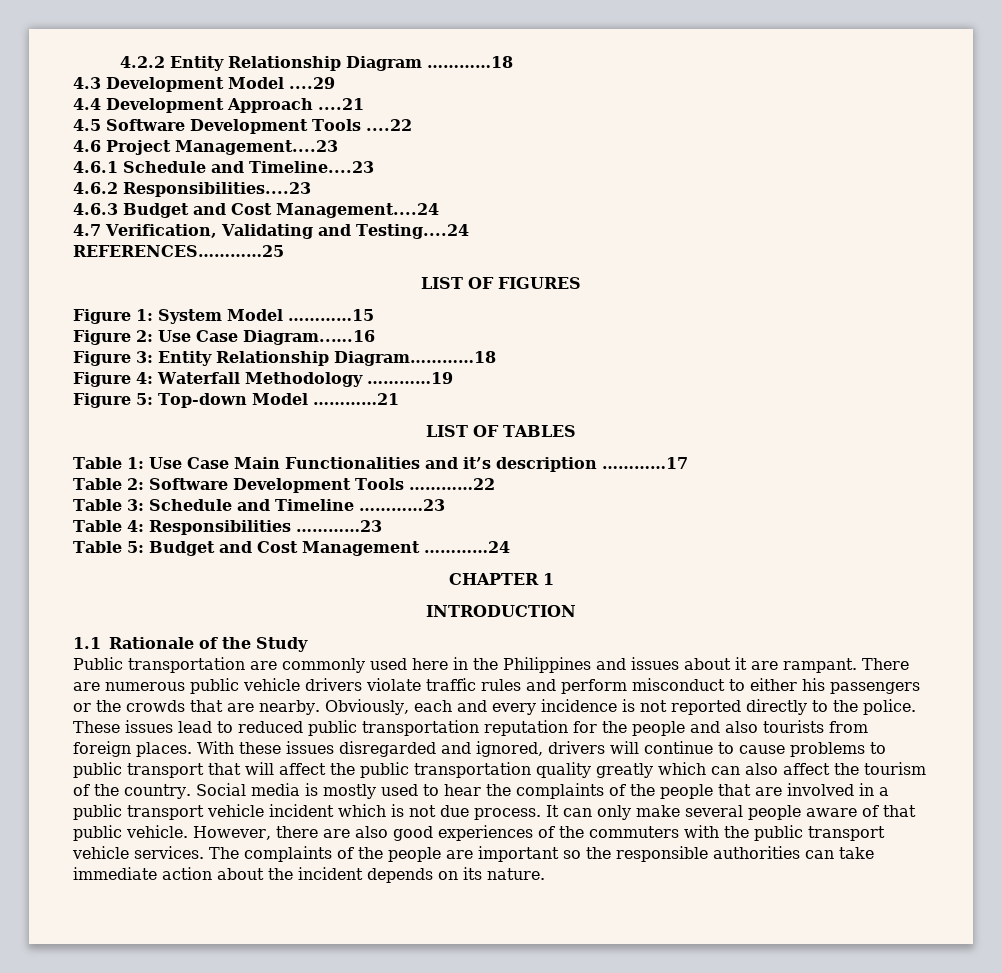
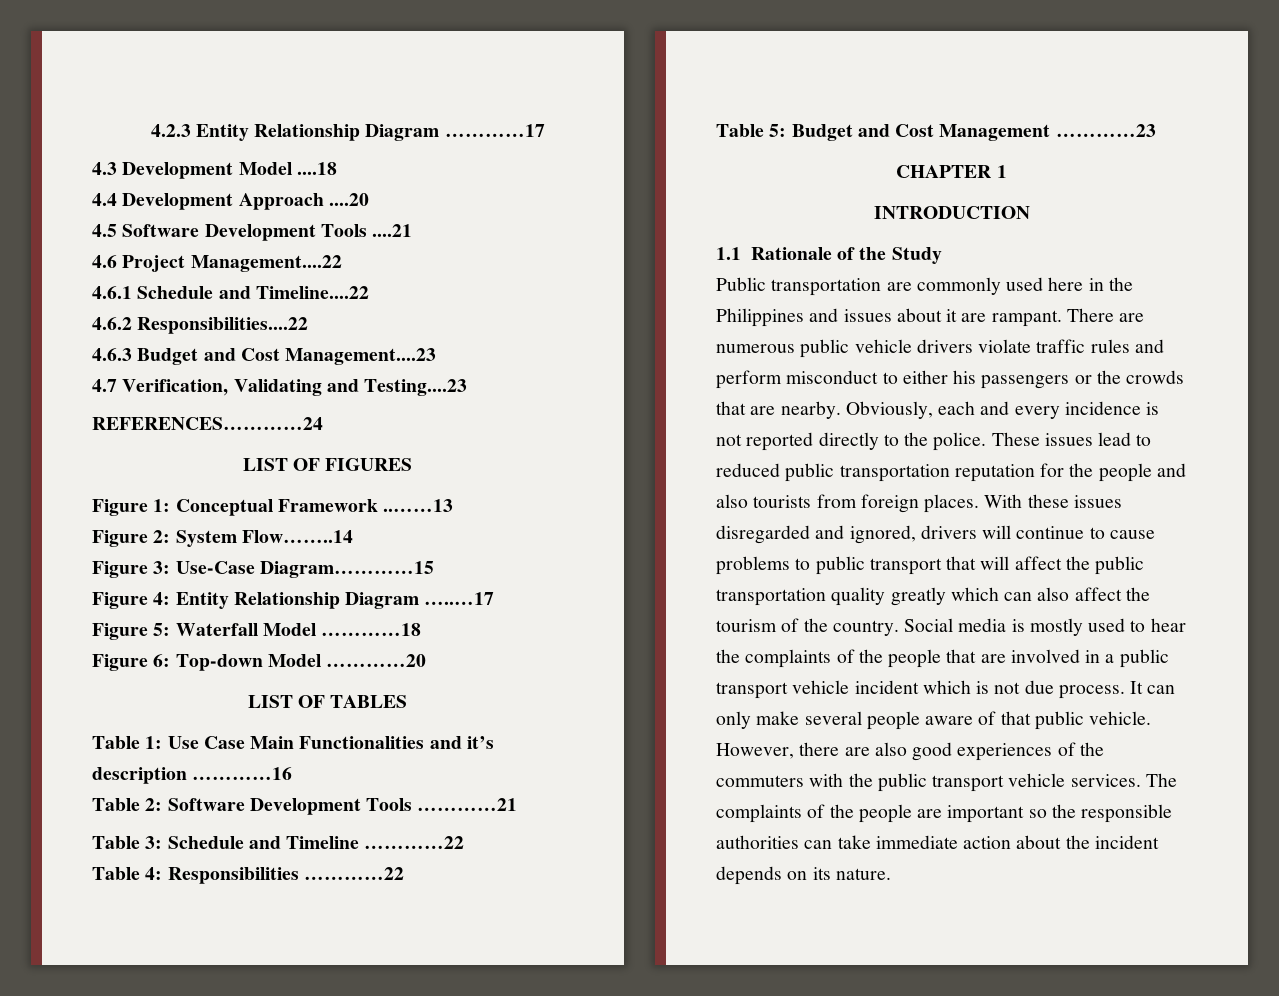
[119,56,513,71] 4.2.2 Entity Relationship Diagram …………18 -> [150,124,545,141] 4.2.3 Entity Relationship Diagram …………17
[289,77,335,89] ....29 -> [296,162,337,175] ....18
[318,98,364,110] ....21 -> [328,193,369,206] ....20
[365,119,412,131] ....22 -> [372,224,413,237] ....21
[175,140,338,155] Management....23 -> [190,255,342,272] Management....22
[249,161,374,173] Timeline....23 -> [255,286,369,299] Timeline....22
[123,182,311,197] Responsibilities....23 -> [137,317,309,334] Responsibilities....22
[276,203,439,218] Management....24 -> [285,348,437,365] Management....23
[355,224,469,239] [73,245,284,257] Testing....24 // REFERENCES…………25 -> [364,379,468,396] [92,417,323,430] Testing....23 // REFERENCES…………24
[158,309,374,324] System Model …………15 -> [175,499,454,516] Conceptual Framework ..……13
[158,330,375,345] Use Case Diagram..….16 -> [175,530,353,547] System Flow……..14
[158,351,496,366] Entity Relationship Diagram…………18 -> [175,561,434,578] Use-Case Diagram…………15
[157,372,453,387] [73,393,153,408] Waterfall Methodology …………19 // Figure 5: -> [175,592,495,609] [92,623,422,640] [92,654,171,671] Entity Relationship Diagram …..…17 // Figure 5: Waterfall Model …………18 // Figure 6:
[312,393,399,405] …………21 -> [326,654,427,667] …………20
[601,457,688,469] …………17 -> [192,767,293,780] …………16
[408,478,495,490] …………22 -> [417,798,518,811] …………21
[358,499,445,511] …………23 -> [364,836,465,849] …………22
[295,520,382,532] …………23 -> [303,867,404,880] …………22
[423,541,510,553] …………24 -> [1055,124,1156,137] …………23

